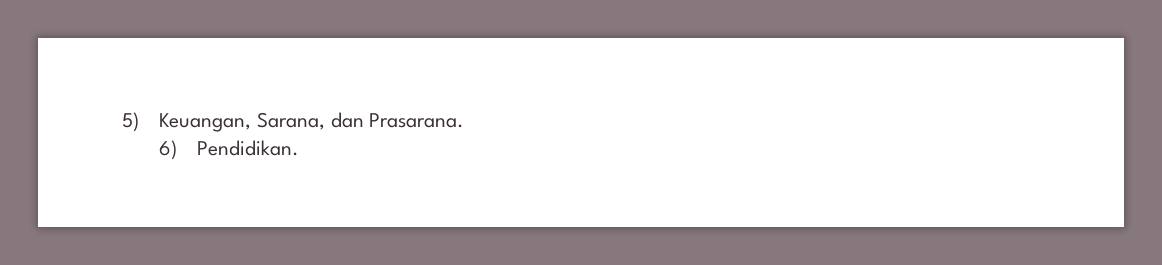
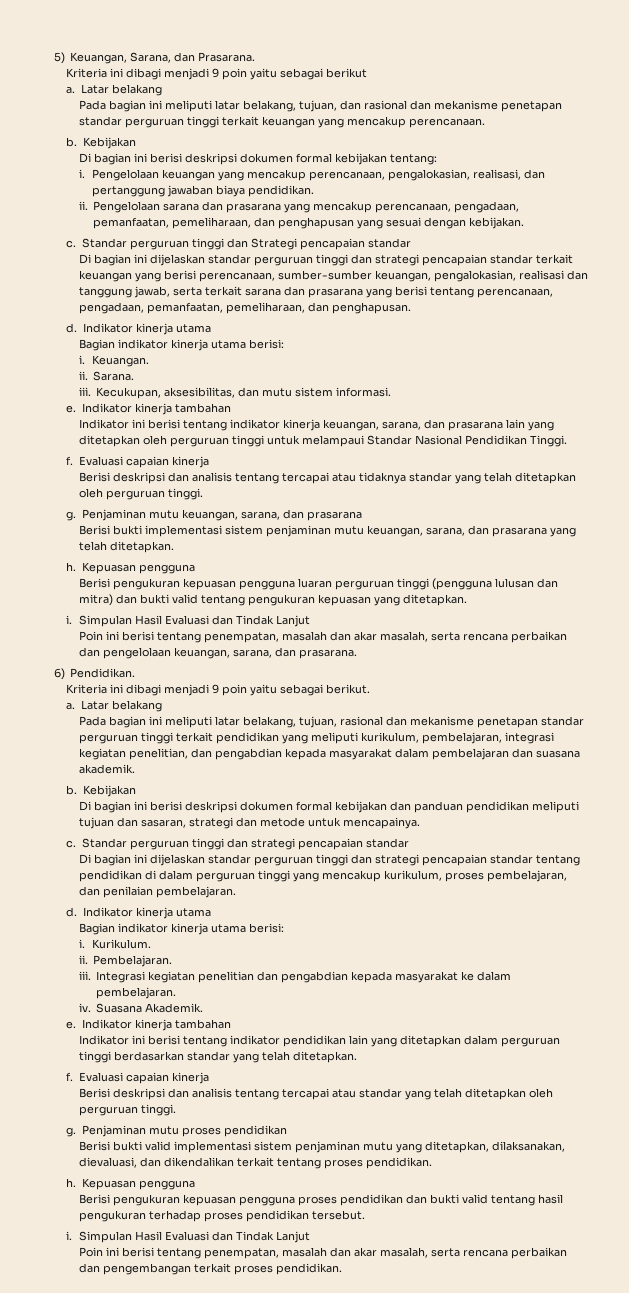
[159,140,299,160] 6) Pendidikan. -> [66,68,368,80] [66,84,162,96] [78,100,562,112] [78,116,485,128] [66,137,136,149] [78,153,437,165] [78,169,545,181] [91,185,314,197] [78,201,520,213] [93,217,525,229] [66,238,411,250] [78,254,573,266] [78,270,588,282] [78,286,553,298] [78,302,411,314] [66,323,211,335] [78,339,284,351] [78,355,149,367] [78,371,135,381] [78,387,392,399] [66,403,231,415] [78,419,554,431] [78,435,567,447] [66,456,209,468] [78,472,576,484] [78,488,203,500] [66,509,362,521] [78,525,576,537] [78,541,174,553] [66,562,195,574] [78,578,558,590] [78,594,467,606] [66,615,310,627] [78,631,567,643] [78,647,357,659] [53,668,136,680] [66,684,371,696] [66,700,162,712] [78,716,584,728] [78,732,554,744] [78,748,580,760] [78,764,135,774] [66,785,136,797] [78,801,579,813] [78,817,420,829] [66,838,409,850] [78,854,580,866] [78,870,567,882] [78,886,236,898] [66,907,211,919] [78,923,284,935] [78,939,151,949] [78,955,173,967] [78,971,512,983] [96,987,177,999] [78,1003,204,1013] [66,1019,231,1031] [78,1035,560,1047] [78,1051,357,1063] [66,1072,209,1084] [78,1088,553,1100] [78,1104,176,1116] [66,1125,287,1137] [78,1141,565,1153] [78,1157,432,1169] [66,1178,195,1190] [78,1194,563,1206] [78,1210,365,1222] [66,1231,310,1243] [78,1247,567,1259] [78,1263,342,1275] Kriteria ini dibagi menjadi 9 poin yaitu sebagai berikut // a. Latar belakang // Pada bagian ini meliputi latar belakang, tujuan, dan rasional dan mekanisme penetapan standar perguruan tinggi terkait keuangan yang mencakup perencanaan. // b. Kebijakan // Di bagian ini berisi deskripsi dokumen formal kebijakan tentang: // i. Pengelolaan keuangan yang mencakup perencanaan, pengalokasian, realisasi, dan pertanggung jawaban biaya pendidikan. // ii. Pengelolaan sarana dan prasarana yang mencakup perencanaan, pengadaan, pemanfaatan, pemeliharaan, dan penghapusan yang sesuai dengan kebijakan. // c. Standar perguruan tinggi dan Strategi pencapaian standar // Di bagian ini dijelaskan standar perguruan tinggi dan strategi pencapaian standar terkait keuangan yang berisi perencanaan, sumber-sumber keuangan, pengalokasian, realisasi dan tanggung jawab, serta terkait sarana dan prasarana yang berisi tentang perencanaan, pengadaan, pemanfaatan, pemeliharaan, dan penghapusan. // d. Indikator kinerja utama // Bagian indikator kinerja utama berisi: // i. Keuangan. // ii. Sarana. // iii. Kecukupan, aksesibilitas, dan mutu sistem informasi. // e. Indikator kinerja tambahan // Indikator ini berisi tentang indikator kinerja keuangan, sarana, dan prasarana lain yang ditetapkan oleh perguruan tinggi untuk melampaui Standar Nasional Pendidikan Tinggi. // f. Evaluasi capaian kinerja // Berisi deskripsi dan analisis tentang tercapai atau tidaknya standar yang telah ditetapkan oleh perguruan tinggi. // g. Penjaminan mutu keuangan, sarana, dan prasarana // Berisi bukti implementasi sistem penjaminan mutu keuangan, sarana, dan prasarana yang telah ditetapkan. // h. Kepuasan pengguna // Berisi pengukuran kepuasan pengguna luaran perguruan tinggi (pengguna lulusan dan mitra) dan bukti valid tentang pengukuran kepuasan yang ditetapkan. // i. Simpulan Hasil Evaluasi dan Tindak Lanjut // Poin ini berisi tentang penempatan, masalah dan akar masalah, serta rencana perbaikan dan pengelolaan keuangan, sarana, dan prasarana. // 6) Pendidikan. // Kriteria ini dibagi menjadi 9 poin yaitu sebagai berikut. // a. Latar belakang // Pada bagian ini meliputi latar belakang, tujuan, rasional dan mekanisme penetapan standar perguruan tinggi terkait pendidikan yang meliputi kurikulum, pembelajaran, integrasi kegiatan penelitian, dan pengabdian kepada masyarakat dalam pembelajaran dan suasana akademik. // b. Kebijakan // Di bagian ini berisi deskripsi dokumen formal kebijakan dan panduan pendidikan meliputi tujuan dan sasaran, strategi dan metode untuk mencapainya. // c. Standar perguruan tinggi dan strategi pencapaian standar // Di bagian ini dijelaskan standar perguruan tinggi dan strategi pencapaian standar tentang pendidikan di dalam perguruan tinggi yang mencakup kurikulum, proses pembelajaran, dan penilaian pembelajaran. // d. Indikator kinerja utama // Bagian indikator kinerja utama berisi: // i. Kurikulum. // ii. Pembelajaran. // iii. Integrasi kegiatan penelitian dan pengabdian kepada masyarakat ke dalam pembelajaran. // iv. Suasana Akademik. // e. Indikator kinerja tambahan // Indikator ini berisi tentang indikator pendidikan lain yang ditetapkan dalam perguruan tinggi berdasarkan standar yang telah ditetapkan. // f. Evaluasi capaian kinerja // Berisi deskripsi dan analisis tentang tercapai atau standar yang telah ditetapkan oleh perguruan tinggi. // g. Penjaminan mutu proses pendidikan // Berisi bukti valid implementasi sistem penjaminan mutu yang ditetapkan, dilaksanakan, dievaluasi, dan dikendalikan terkait tentang proses pendidikan. // h. Kepuasan pengguna // Berisi pengukuran kepuasan pengguna proses pendidikan dan bukti valid tentang hasil pengukuran terhadap proses pendidikan tersebut. // i. Simpulan Hasil Evaluasi dan Tindak Lanjut // Poin ini berisi tentang penempatan, masalah dan akar masalah, serta rencana perbaikan dan pengembangan terkait proses pendidikan.

